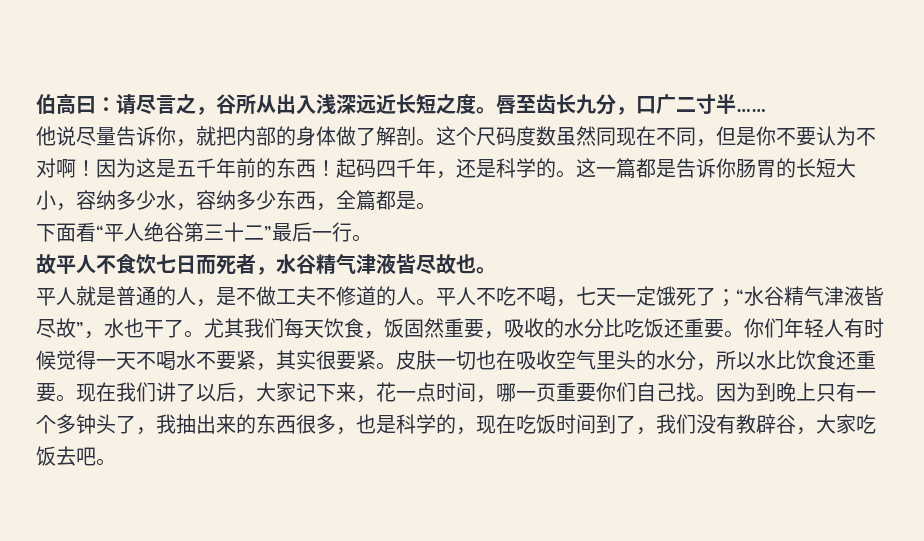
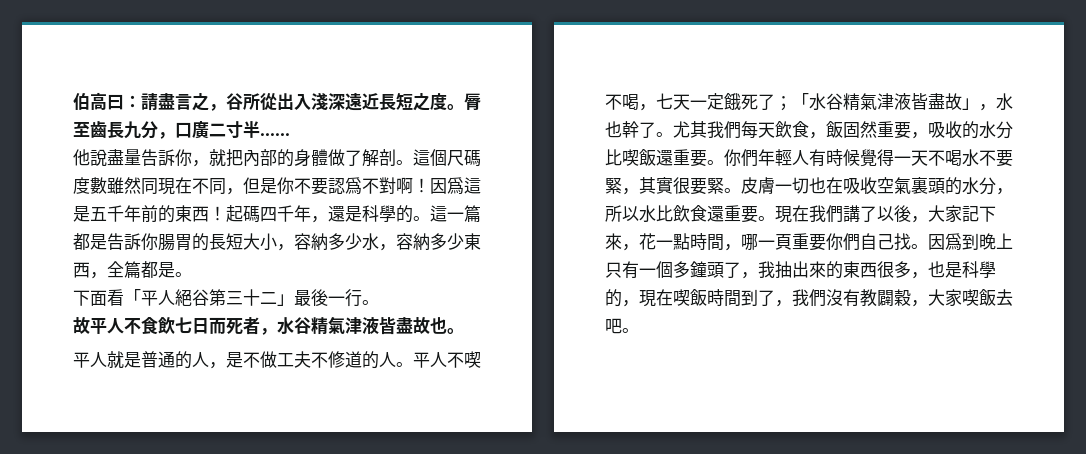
[116,94,156,115] 请尽 -> [141,93,175,111] 請盡
[256,94,576,114] 从出入浅深远近长短之度。唇至齿长 -> [260,93,481,111] [73,121,124,139] 從出入淺深遠近長短之度。脣至齒長
[656,94,676,114] 广 -> [192,121,209,139] 廣
[56,126,636,147] 说尽量告诉你，就把内部的身体做了解剖。这个尺码度数虽然同现 -> [90,149,481,167] [73,177,175,195] 說盡量告訴你，就把內部的身體做了解剖。這個尺碼度數雖然同現
[816,126,876,146] [36,158,816,179] 认为不对啊！因为这是五千年前的东西！起码四千年，还是科学的。这一篇都是告诉你肠胃的长 -> [328,177,481,194] [73,205,481,223] [73,233,226,251] 認爲不對啊！因爲這是五千年前的東西！起碼四千年，還是科學的。這一篇都是告訴你腸胃的長
[96,190,116,210] 纳 -> [311,233,328,251] 納
[216,190,296,210] 纳多少东 -> [413,233,481,251] 納多少東
[96,222,164,242] “平人绝 -> [124,289,192,306] 「平人絕
[264,222,312,242] ”最后 -> [277,289,328,306] 」最後
[136,254,156,274] 饮 -> [158,317,175,334] 飲
[336,254,436,274] 气津液皆尽 -> [328,317,413,335] 氣津液皆盡
[496,286,516,306] 吃 -> [464,351,481,368] 喫
[656,286,884,307] [36,318,404,339] 饿死了；“水谷精气津液皆尽故”，水也干了。尤其我们每天饮食，饭 -> [724,93,1013,111] [605,121,843,139] 餓死了；「水谷精氣津液皆盡故」，水也幹了。尤其我們每天飲食，飯
[624,318,684,338] 吃饭还 -> [622,149,673,166] 喫飯還
[764,318,884,338] [36,350,436,371] 们年轻人有时候觉得一天不喝水不要紧，其实很要紧。皮肤 -> [741,149,1013,167] [605,177,775,195] 們年輕人有時候覺得一天不喝水不要緊，其實很要緊。皮膚
[576,350,636,370] 气里头 -> [894,177,945,194] 氣裏頭
[796,350,876,370] [36,382,636,403] 饮食还重要。现在我们讲了以后，大家记下来，花一点时间，哪一页重要你们 -> [673,205,996,223] [605,233,860,251] 飲食還重要。現在我們講了以後，大家記下來，花一點時間，哪一頁重要你們
[736,382,756,402] 为 -> [945,233,962,250] 爲
[36,414,116,434] 个多钟头 -> [656,261,724,278] 個多鐘頭
[216,414,276,434] 来的东 -> [809,261,860,279] 來的東
[416,414,876,435] [36,446,56,466] 学的，现在吃饭时间到了，我们没有教辟谷，大家吃饭 -> [979,261,996,278] [605,289,996,307] 學的，現在喫飯時間到了，我們沒有教闢穀，大家喫飯

